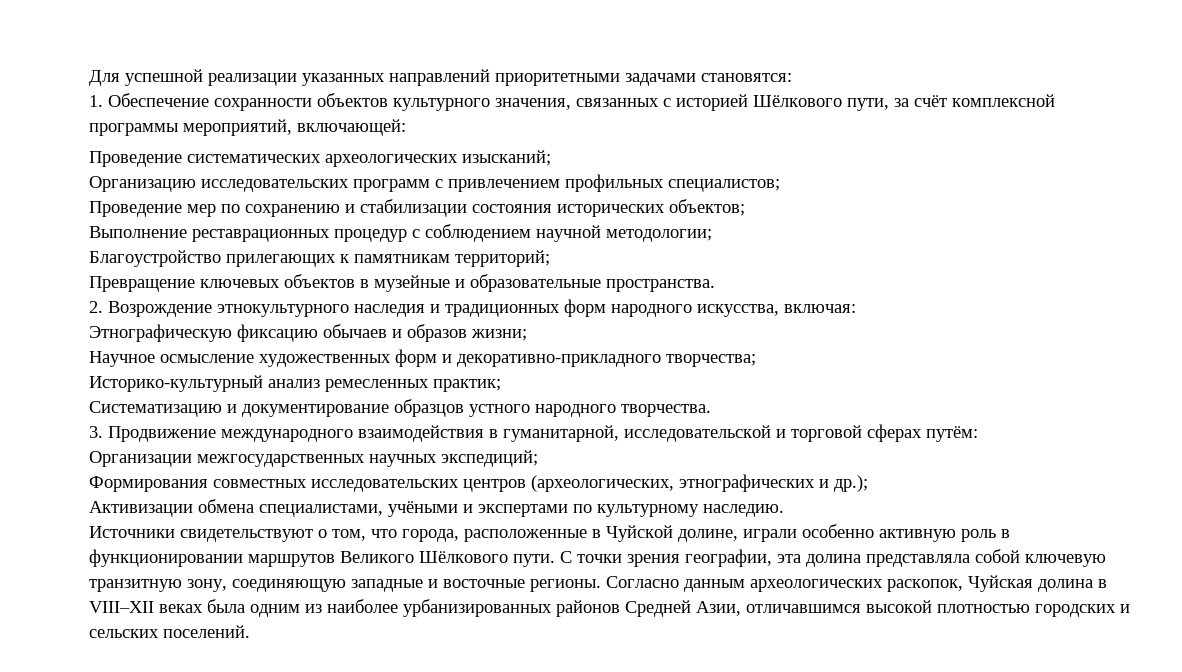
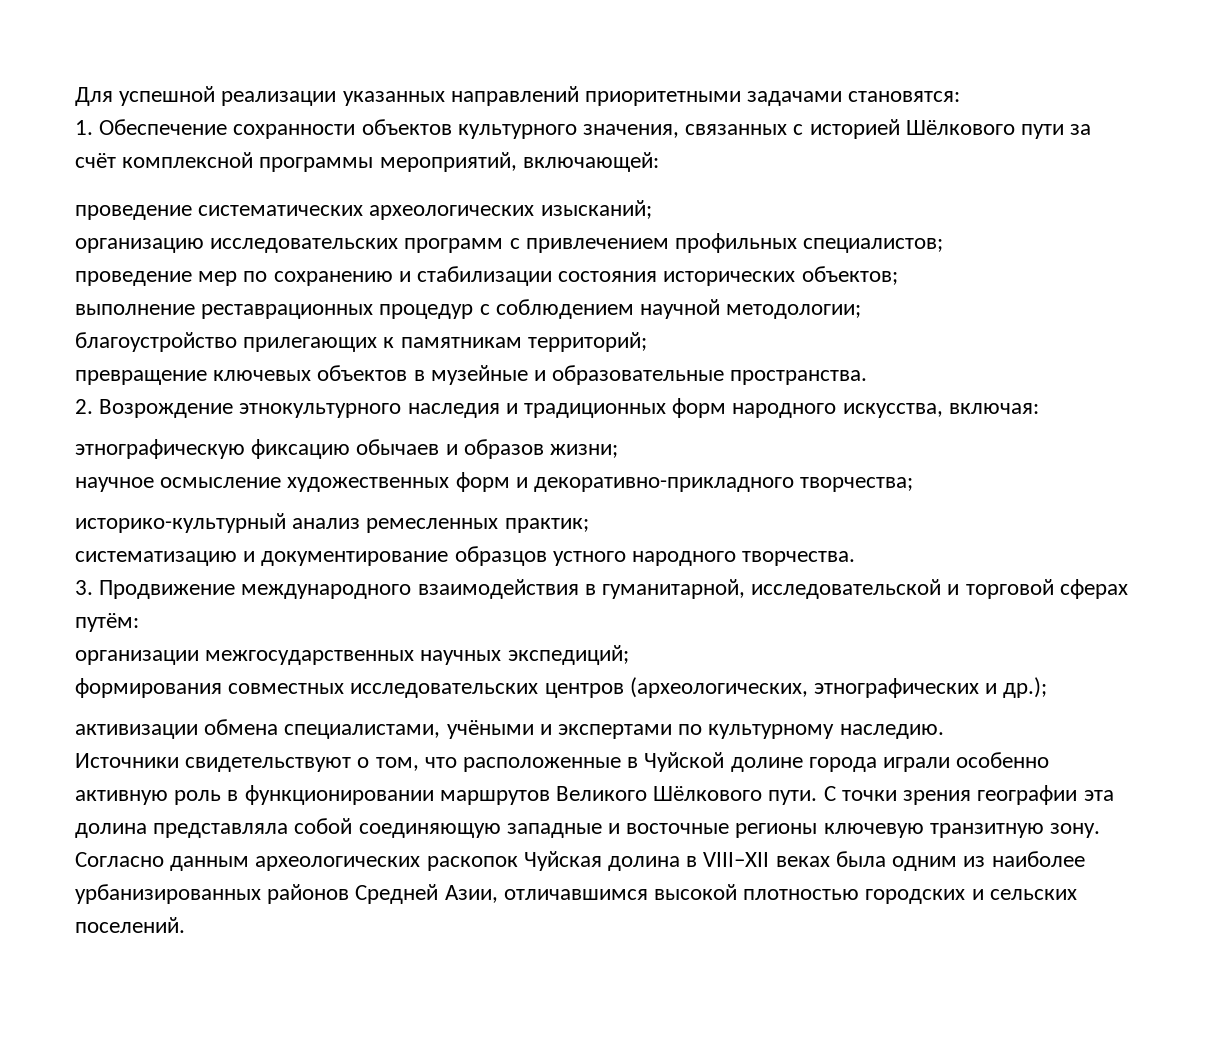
[847,98,889,111] пути, -> [1021,124,1065,139] пути
[89,151,182,167] Проведение -> [75,205,192,220] проведение
[89,176,196,192] Организацию -> [75,238,204,253] организацию
[89,201,182,217] Проведение -> [75,271,192,286] проведение
[89,226,187,238] Выполнение -> [75,304,195,315] выполнение
[89,250,221,267] Благоустройство -> [75,332,237,352] благоустройство
[89,276,195,292] Превращение -> [75,370,207,385] превращение
[89,324,232,342] Этнографическую -> [75,439,245,459] этнографическую
[89,351,155,367] Научное -> [75,477,154,492] научное
[89,375,263,392] Историко-культурный -> [75,513,286,533] историко-культурный
[89,401,222,417] Систематизацию -> [75,551,237,566] систематизацию
[89,451,192,467] Организации -> [75,650,199,665] организации
[89,476,208,492] Формирования -> [75,678,222,698] формирования
[89,501,193,517] Активизации -> [75,724,198,739] активизации
[402,529,459,542] города, -> (457, 762) none
[678,529,738,542] долине, -> [730,757,877,772] долине города
[685,549,772,567] географии, -> [977,785,1078,805] географии
[1025,554,1106,567] [89,579,227,592] ключевую транзитную зону, -> (353, 826) none
[530,579,601,592] регионы. -> [735,823,1101,838] регионы ключевую транзитную зону.
[887,579,963,592] раскопок, -> [426,856,518,871] раскопок

